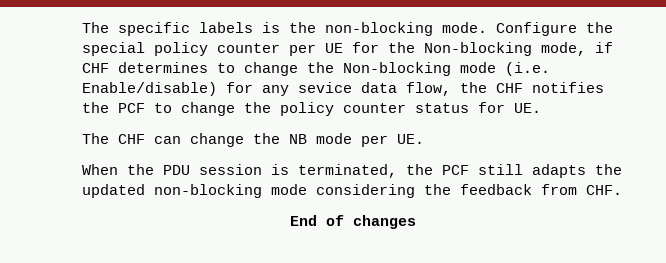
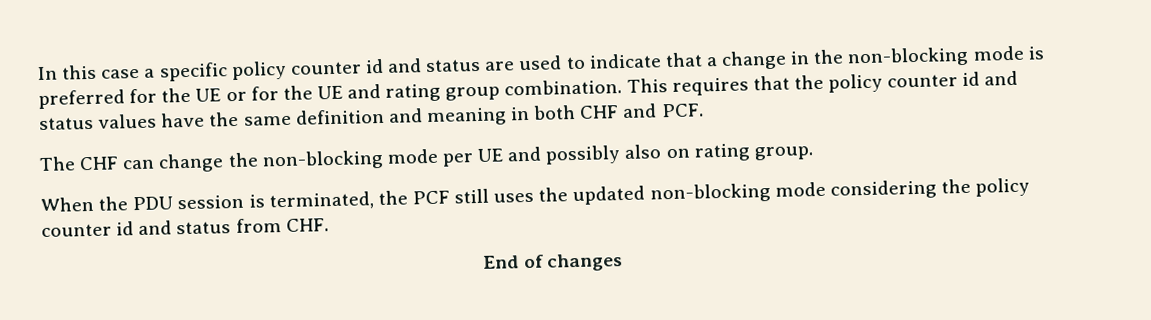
[82,22,613,36] [82,42,613,56] [82,62,550,76] [82,82,604,96] [82,102,541,116] The specific labels is the non-blocking mode. Configure the special policy counter per UE for the Non-blocking mode, if CHF determines to change the Non-blocking mode (i.e. Enable/disable) for any sevice data flow, the CHF notifies the PCF to change the policy counter status for UE. -> [37,45,1045,82] [38,70,1019,110] [39,103,704,131] In this case a specific policy counter id and status are used to indicate that a change in the non-blocking mode is preferred for the UE or for the UE and rating group combination. This requires that the policy counter id and status values have the same definition and meaning in both CHF and PCF.
[289,134,307,144] NB -> [261,149,384,171] non-blocking
[397,134,424,144] UE. -> [477,143,814,165] UE and possibly also on rating group.
[532,164,586,178] adapts -> [493,192,535,203] uses
[460,184,532,195] feedback -> [975,177,1031,197] [41,220,232,238] policy counter id and status

